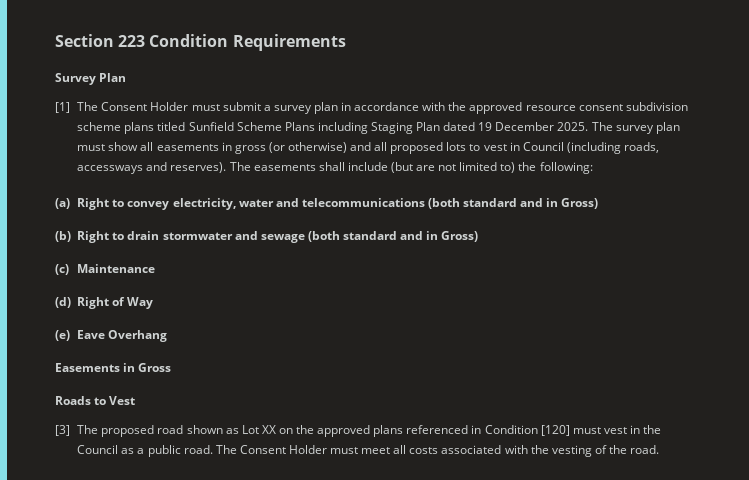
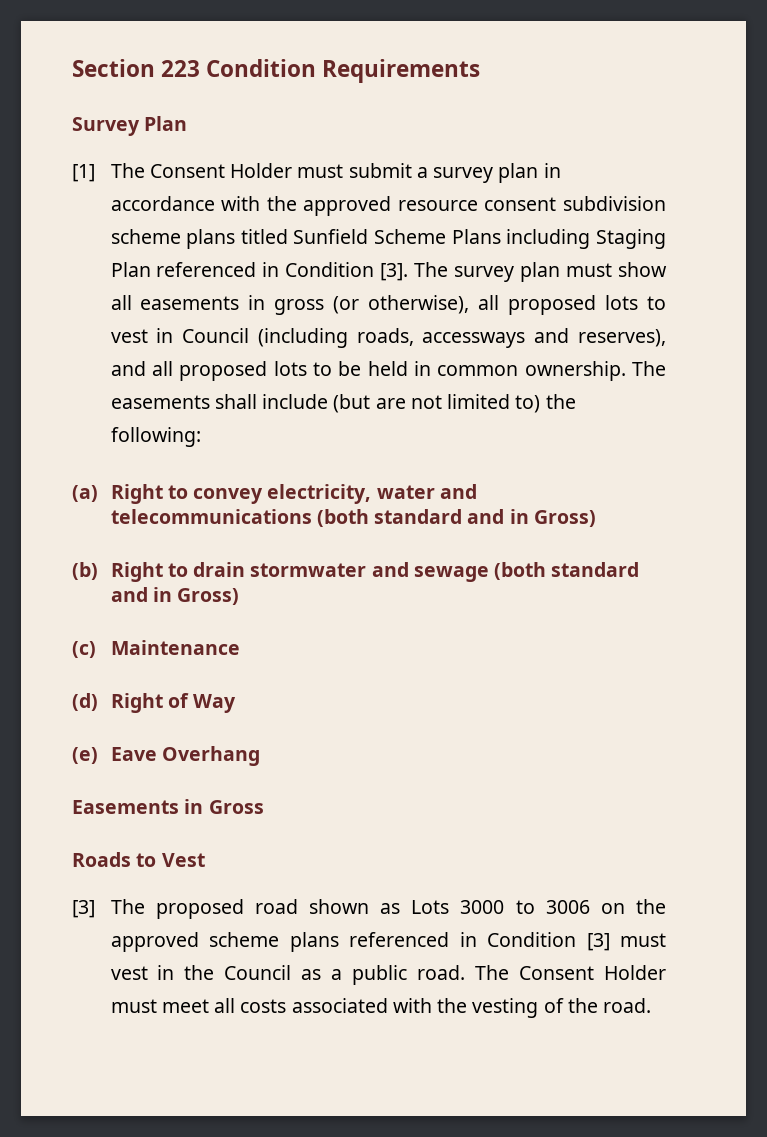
[443,122,589,131] dated 19 December 2025. -> [156,262,409,281] referenced in Condition [3].
[287,142,372,153] otherwise) and -> [368,295,470,314] otherwise),
[170,162,227,173] reserves). -> [577,329,666,347] [110,361,626,381] reserves), and all proposed lots to be held in common ownership.
[241,425,276,434] Lot XX -> [411,900,590,914] Lots 3000 to 3006
(371, 431) none -> [209,932,280,947] scheme
[540,425,570,436] [120] -> [586,933,610,951] [3]

